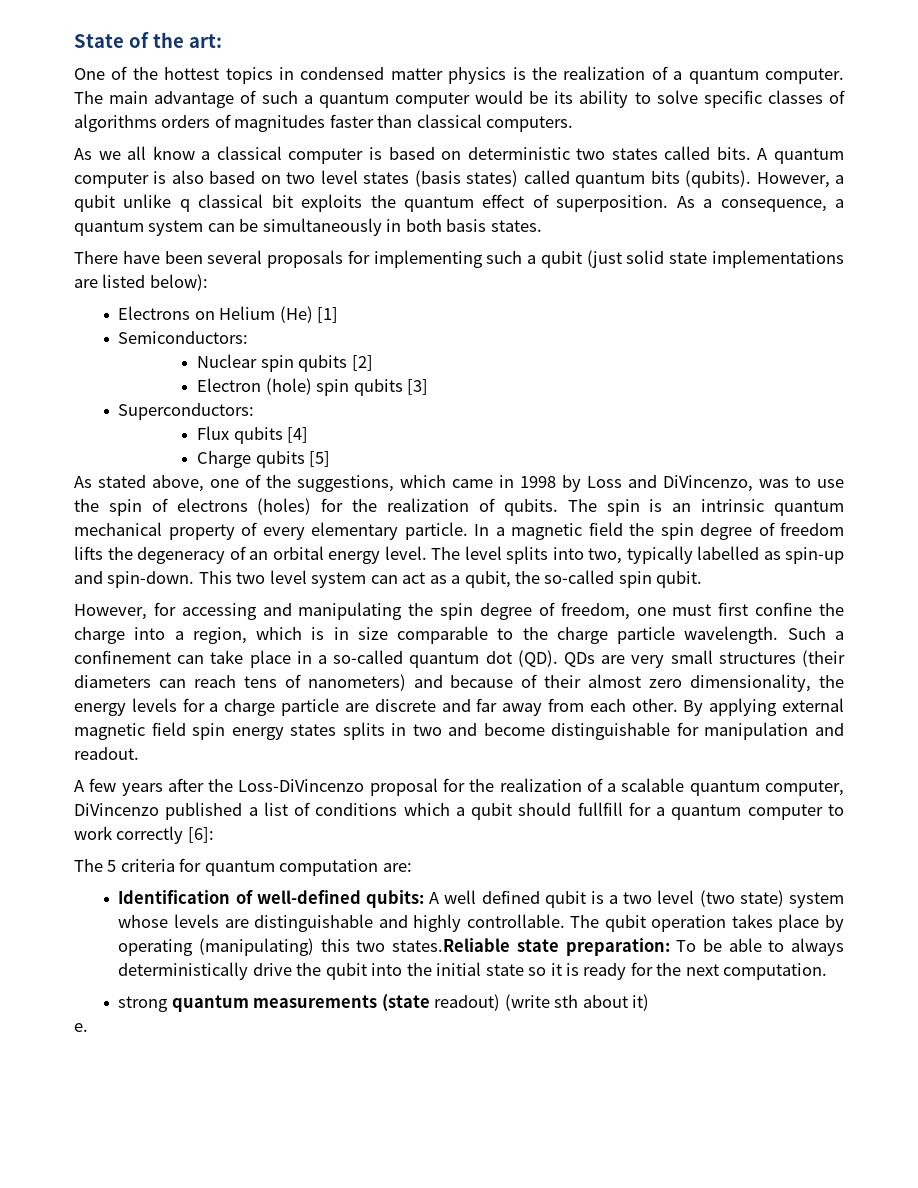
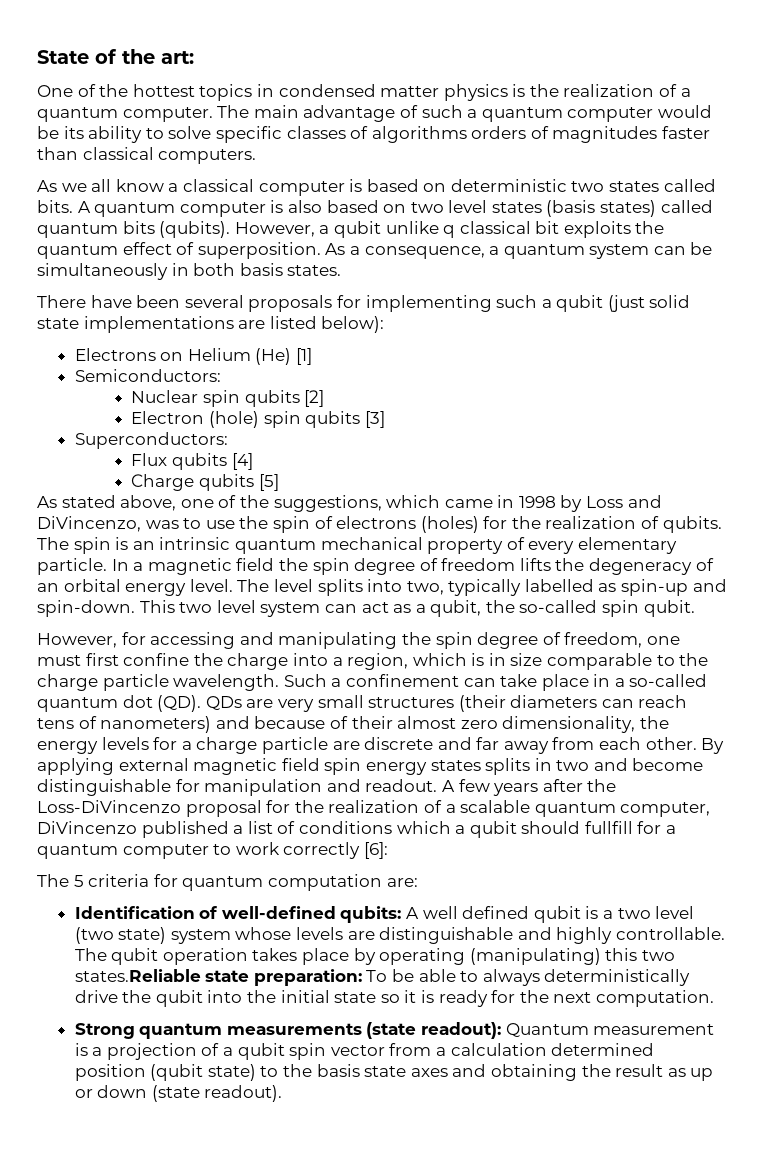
(139, 753) // -> (438, 785) none
[118,996,169,1012] strong -> [74,1023,135,1039] Strong
[434,994,650,1011] [74,1023,88,1032] readout) (write sth about it) // e. -> [420,1022,715,1039] [74,1043,655,1060] [74,1064,714,1081] [74,1085,283,1102] readout): Quantum measurement is a projection of a qubit spin vector from a calculation determined position (qubit state) to the basis state axes and obtaining the result as up or down (state readout).

